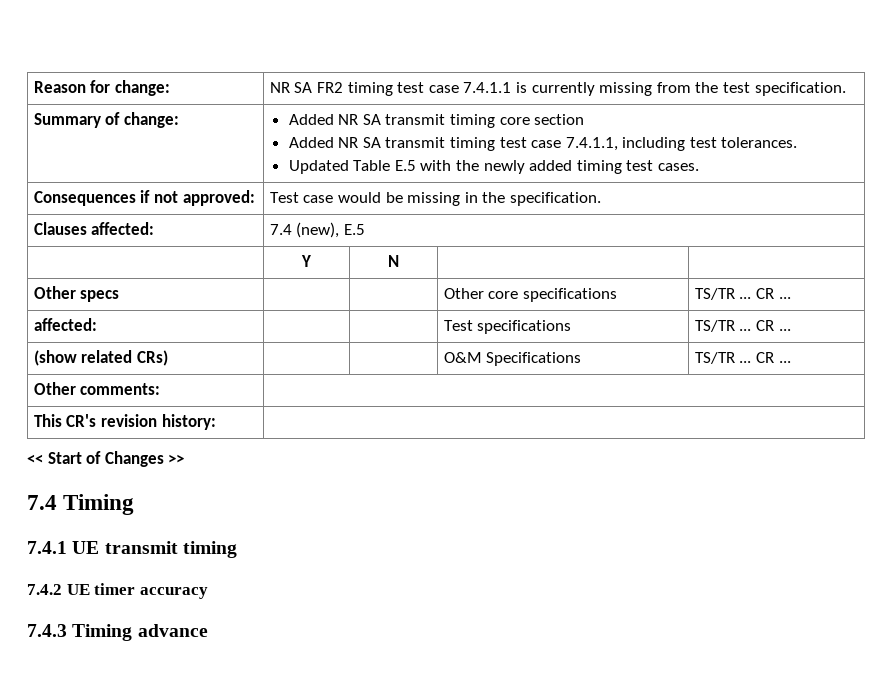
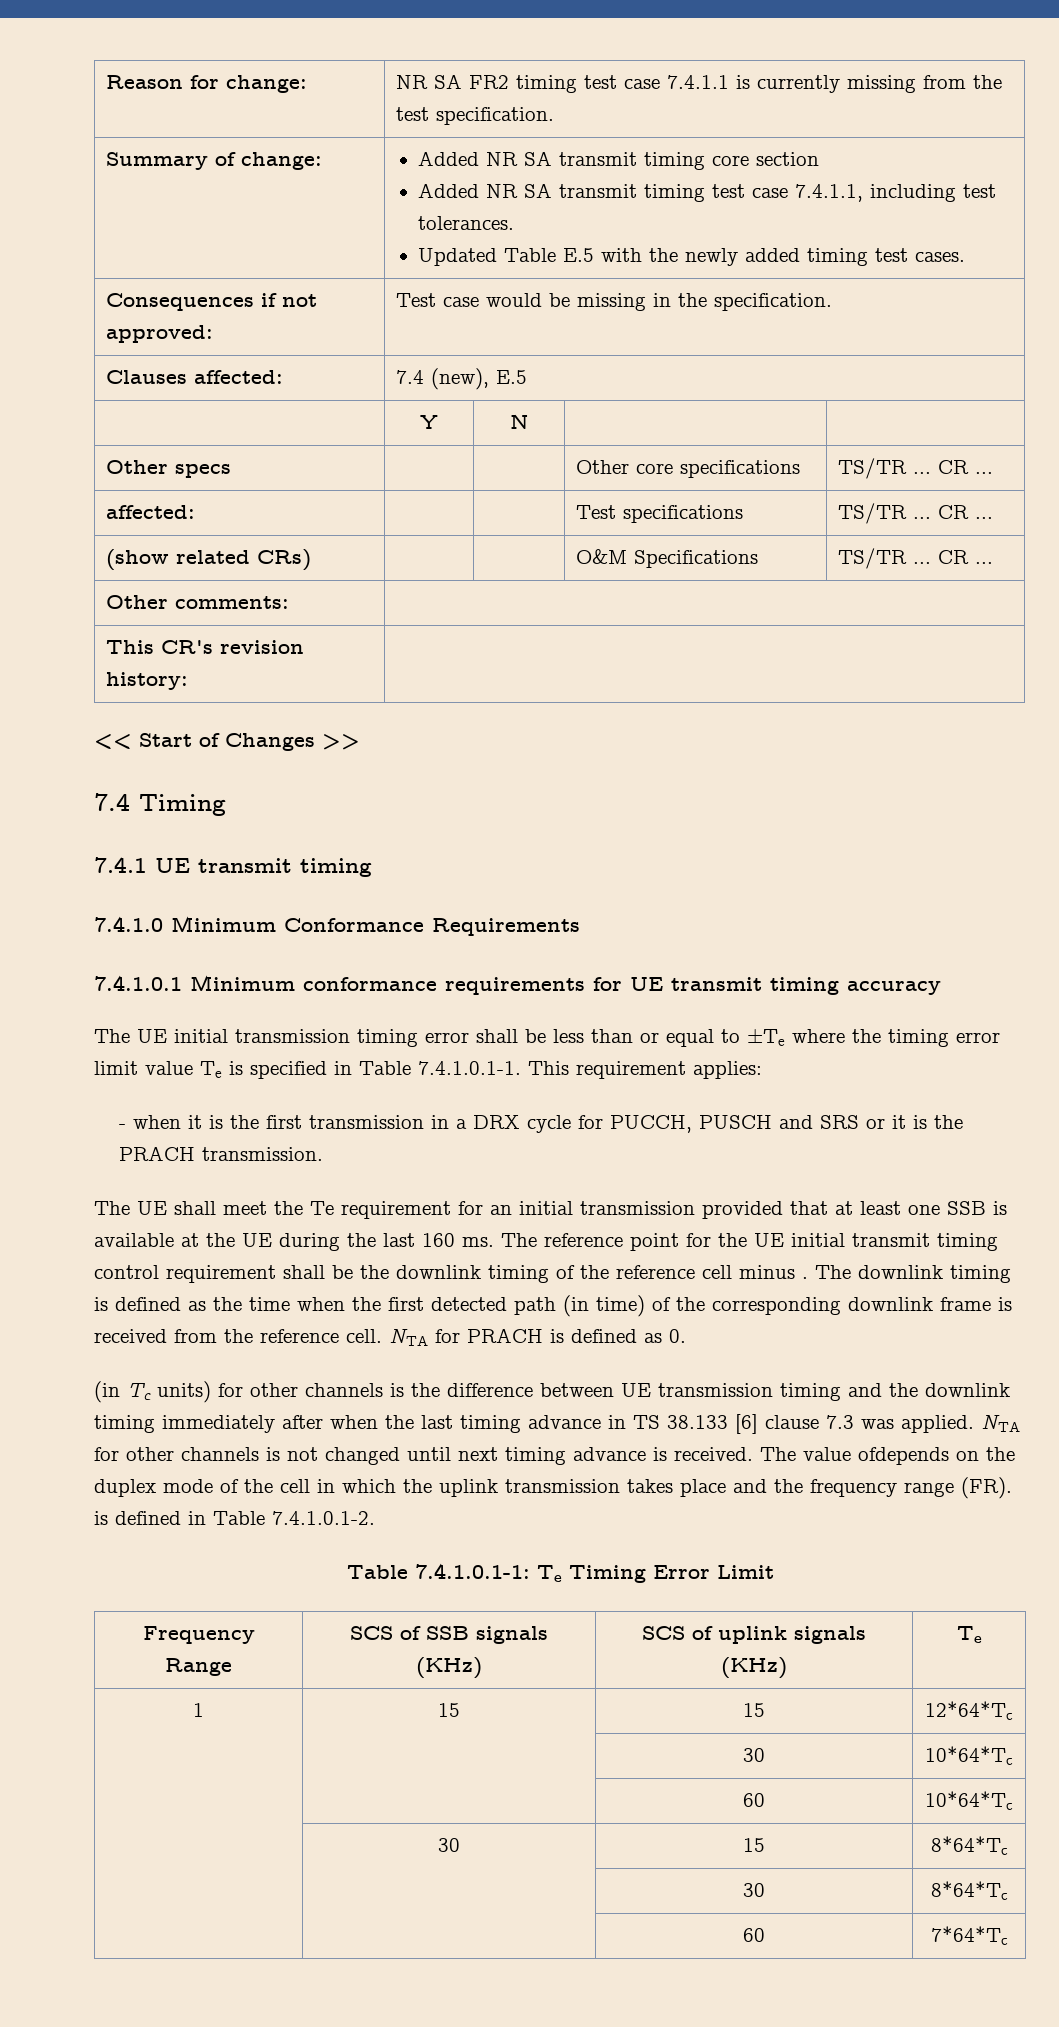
[27,583,208,599] [27,624,208,641] 7.4.2 UE timer accuracy // 7.4.3 Timing advance -> [94,916,580,936] [94,975,941,995] [94,1029,1000,1047] [94,1061,762,1079] [118,1115,963,1133] [118,1146,323,1161] [94,1201,1007,1219] [94,1233,998,1251] [94,1265,1011,1283] [94,1295,1012,1317] [94,1328,686,1346] [94,1381,1010,1403] [94,1414,1020,1434] [94,1447,1015,1465] [94,1477,1012,1499] [94,1511,375,1525] [346,1563,774,1583] [142,1626,255,1644] [165,1658,232,1676] [350,1626,548,1644] [416,1657,482,1679] [642,1626,866,1644] [721,1657,787,1679] [956,1626,982,1643] [193,1703,204,1717] [438,1703,460,1717] [743,1703,765,1717] [925,1701,1013,1720] [743,1748,765,1762] [925,1746,1013,1765] [743,1793,765,1807] [925,1791,1013,1810] [438,1838,460,1852] [743,1838,765,1852] [930,1836,1008,1855] [743,1883,765,1897] [930,1881,1008,1900] [743,1928,765,1942] [930,1926,1008,1945] 7.4.1.0 Minimum Conformance Requirements // 7.4.1.0.1 Minimum conformance requirements for UE transmit timing accuracy // The UE initial transmission timing error shall be less than or equal to ±Te where the timing error limit value Te is specified in Table 7.4.1.0.1-1. This requirement applies: // - when it is the first transmission in a DRX cycle for PUCCH, PUSCH and SRS or it is the PRACH transmission. // The UE shall meet the Te requirement for an initial transmission provided that at least one SSB is available at the UE during the last 160 ms. The reference point for the UE initial transmit timing control requirement shall be the downlink timing of the reference cell minus . The downlink timing is defined as the time when the first detected path (in time) of the corresponding downlink frame is received from the reference cell. NTA for PRACH is defined as 0. // (in Tc units) for other channels is the difference between UE transmission timing and the downlink timing immediately after when the last timing advance in TS 38.133 [6] clause 7.3 was applied. NTA for other channels is not changed until next timing advance is received. The value ofdepends on the duplex mode of the cell in which the uplink transmission takes place and the frequency range (FR). is defined in Table 7.4.1.0.1-2. // Table 7.4.1.0.1-1: Te Timing Error Limit // Frequency Range | SCS of SSB signals (KHz) | SCS of uplink signals (KHz) | Te // 1 | 15 | 15 | 12*64*Tc // | | 30 | 10*64*Tc // | | 60 | 10*64*Tc // | 30 | 15 | 8*64*Tc // | | 30 | 8*64*Tc // | | 60 | 7*64*Tc

